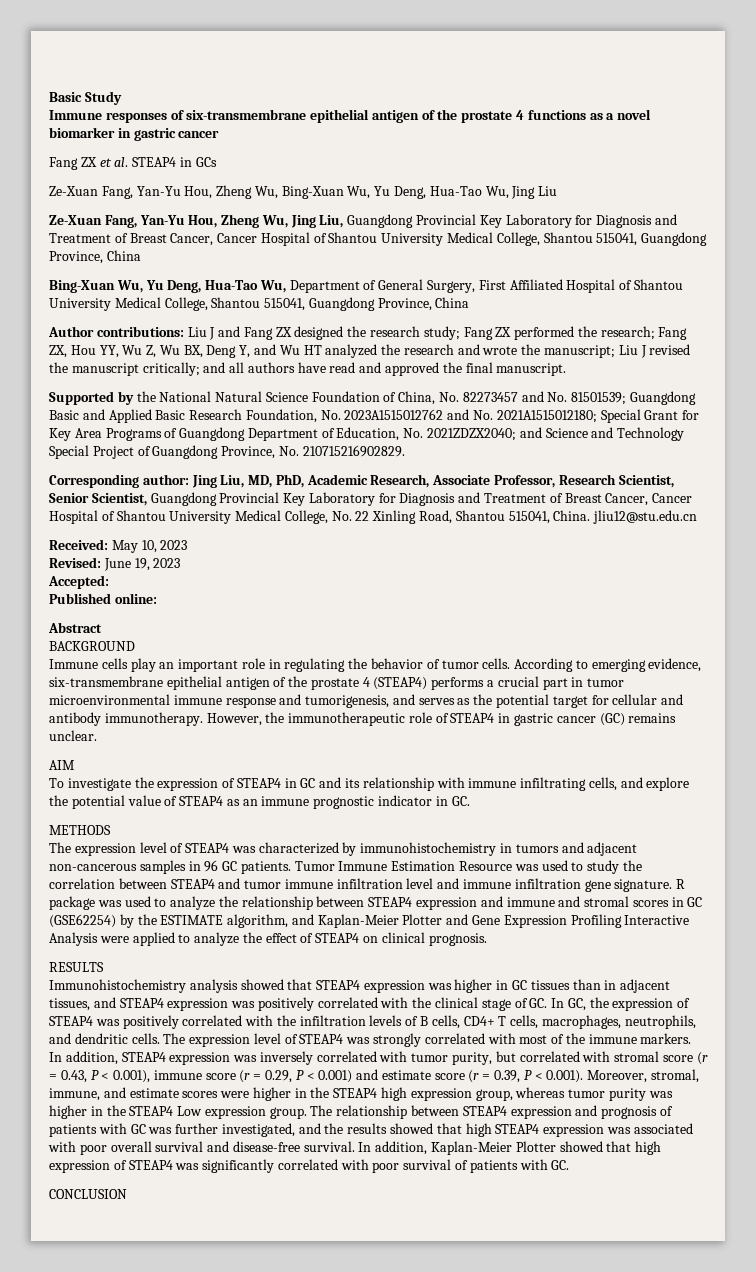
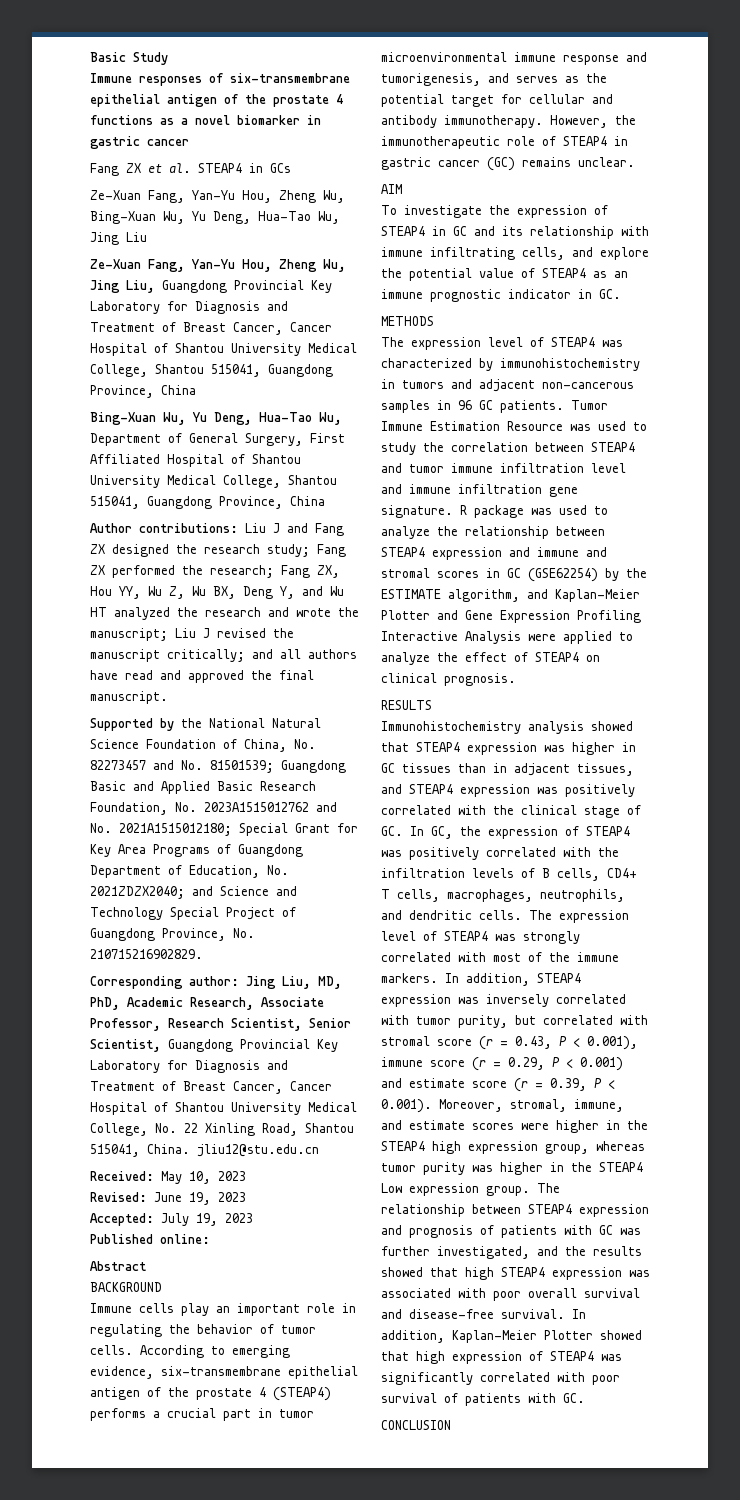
(109, 582) none -> [161,1213,253,1226] July 19, 2023

